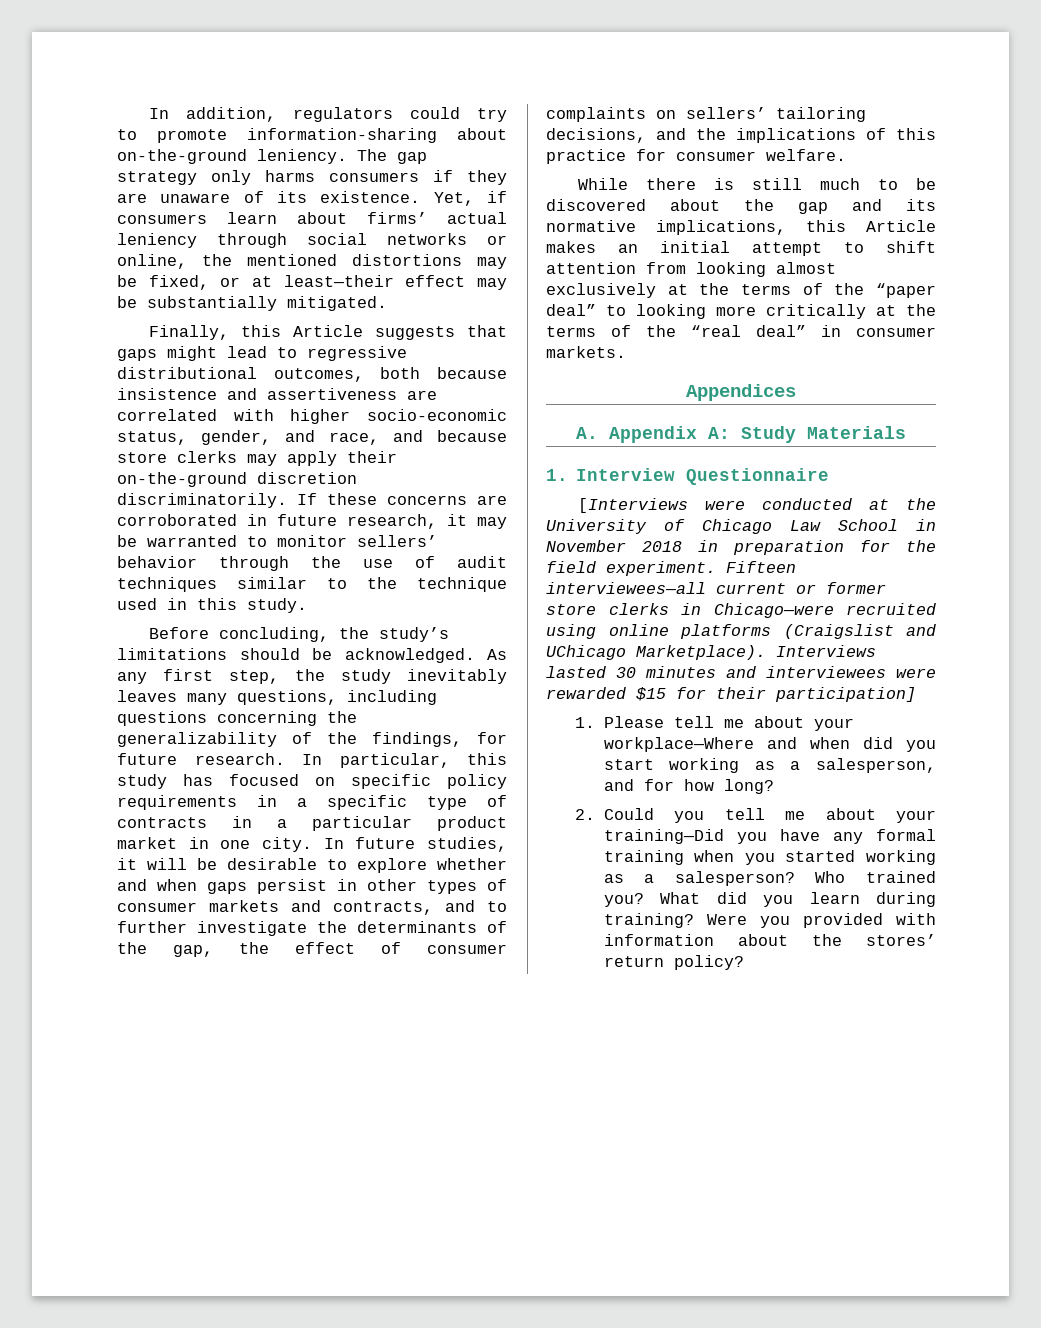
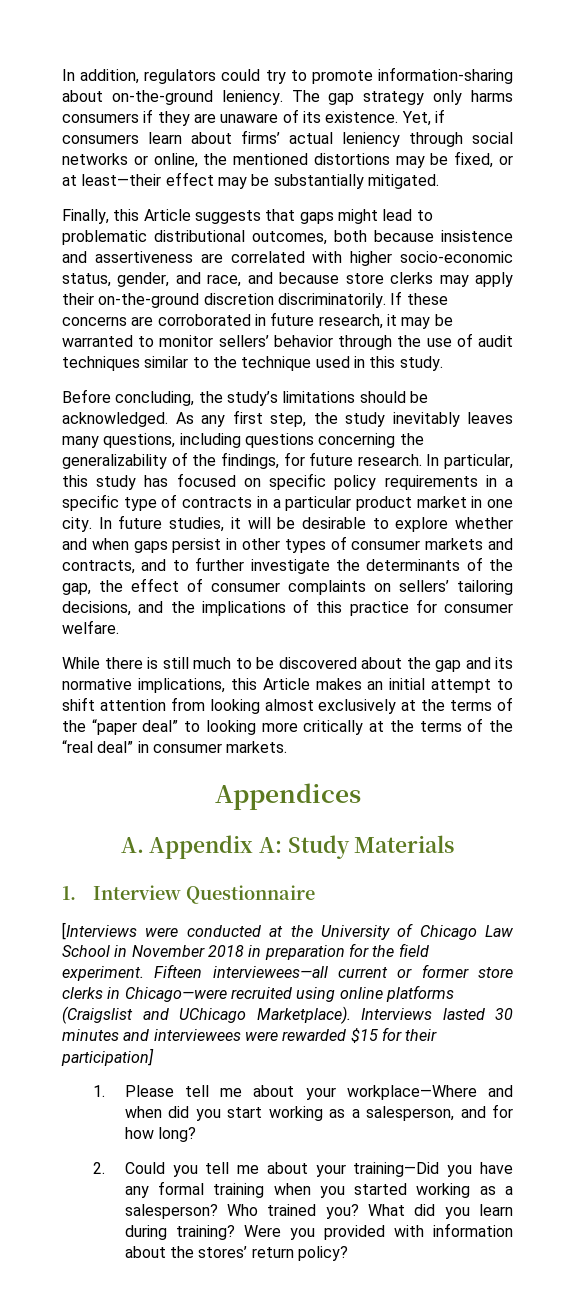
[307,346,407,361] regressive -> [62,230,147,245] problematic

